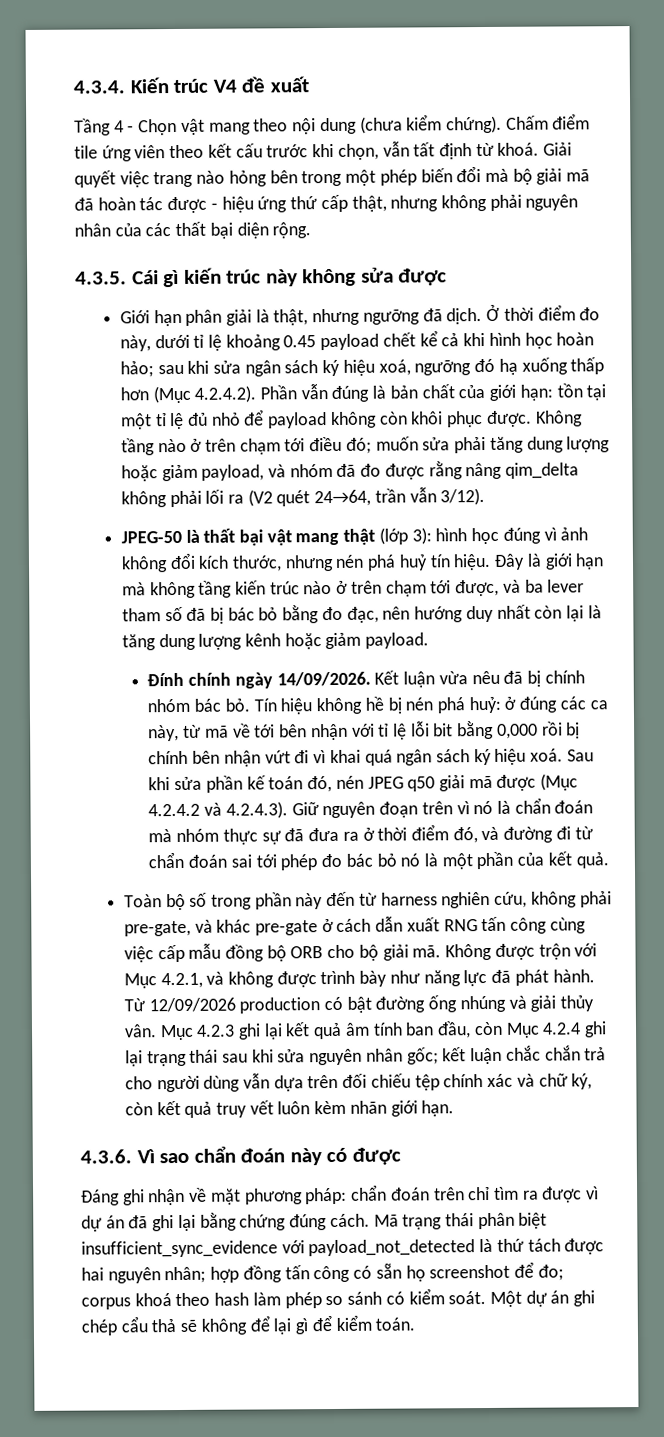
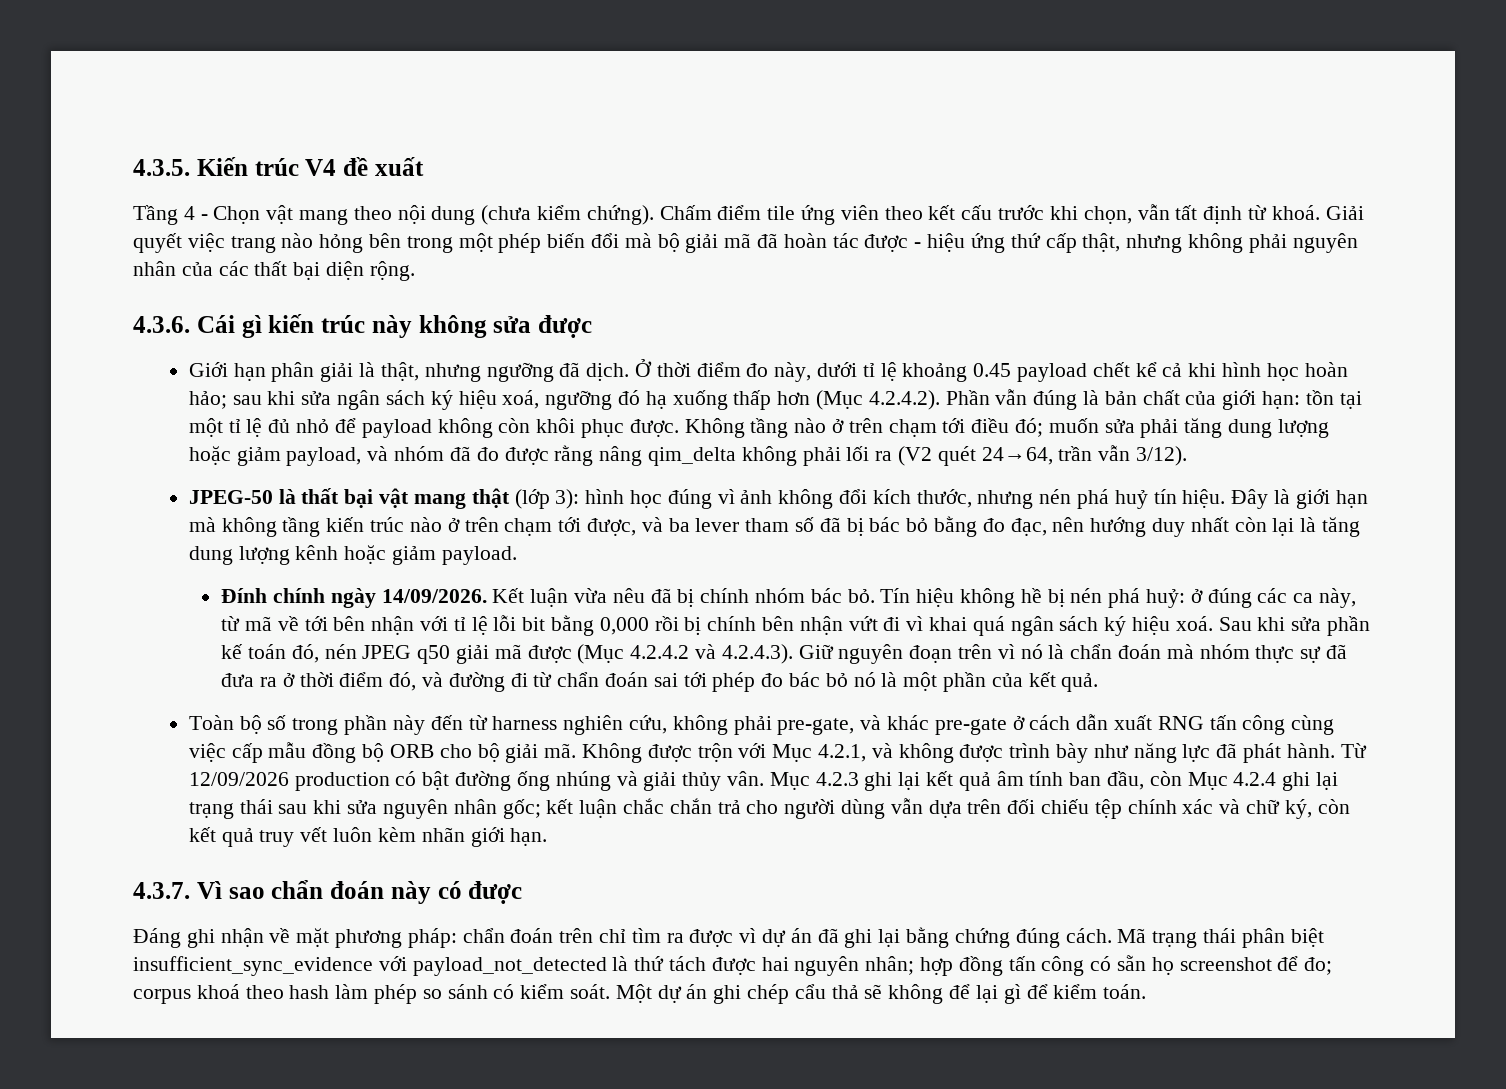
[73,80,125,94] 4.3.4. -> [133,159,190,176] 4.3.5.
[75,271,127,285] 4.3.5. -> [133,316,190,333] 4.3.6.
[80,1149,132,1164] 4.3.6. -> [133,882,190,899] 4.3.7.

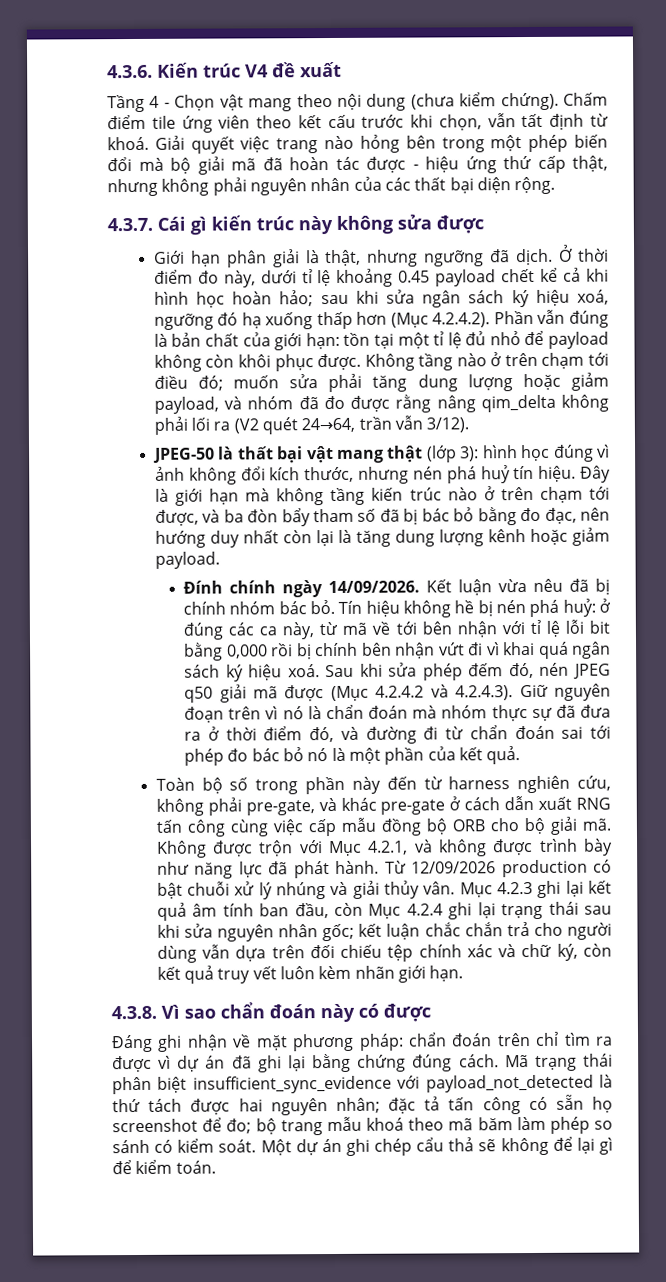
[133,159,190,176] 4.3.5. -> [107,64,153,79] 4.3.6.
[133,316,190,333] 4.3.6. -> [107,217,153,232] 4.3.7.
[695,518,740,532] lever -> [247,508,311,527] đòn bẩy
[1327,616,1371,636] [221,644,286,659] phần kế toán -> [422,663,504,681] phép đếm
[455,771,550,791] đường ống -> [187,881,273,900] chuỗi xử lý
[133,882,190,899] 4.3.7. -> [111,1005,157,1020] 4.3.8.
[920,956,1003,976] hợp đồng -> [387,1096,441,1114] đặc tả
[133,984,330,1004] corpus khoá theo hash -> [255,1116,513,1136] bộ trang mẫu khoá theo mã băm

